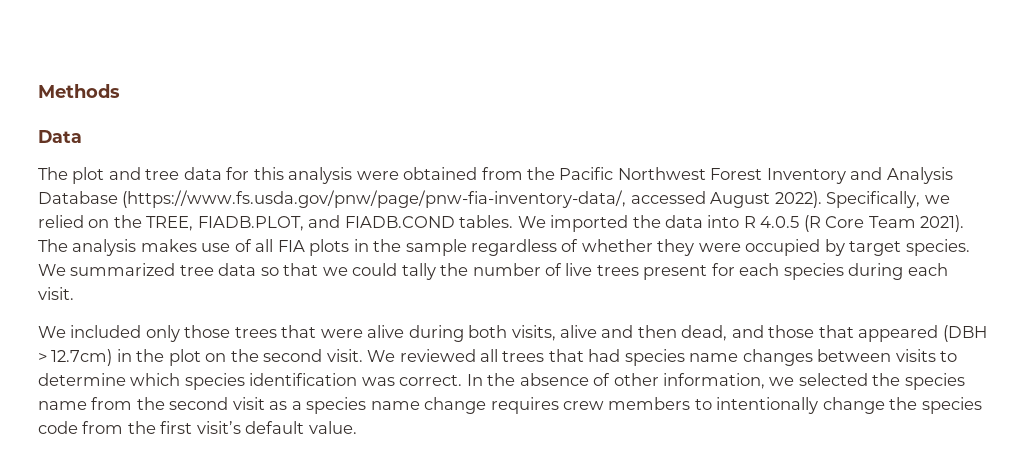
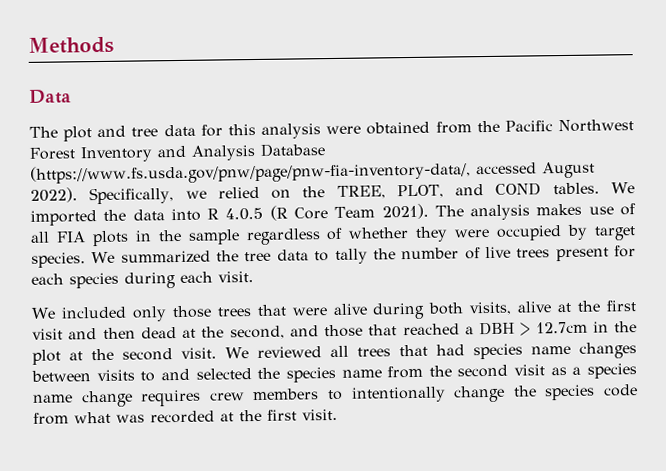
[197,215,455,231] FIADB.PLOT, and FIADB.COND -> [396,182,542,199] PLOT, and COND
[179,263,398,276] tree data so that we could -> [216,249,330,262] the tree data to
[601,325,987,342] [38,349,113,366] and then dead, and those that appeared (DBH > 12.7cm) -> [557,300,637,313] [32,321,588,340] at the first visit and then dead at the second, and those that reached a DBH > 12.7cm
[205,353,227,362] on -> [69,351,84,361] at
[38,373,795,390] determine which species identification was correct. In the absence of other information, we -> [160,368,190,381] and
[127,421,357,434] the first visit’s default value. -> [74,408,338,424] what was recorded at the first visit.

